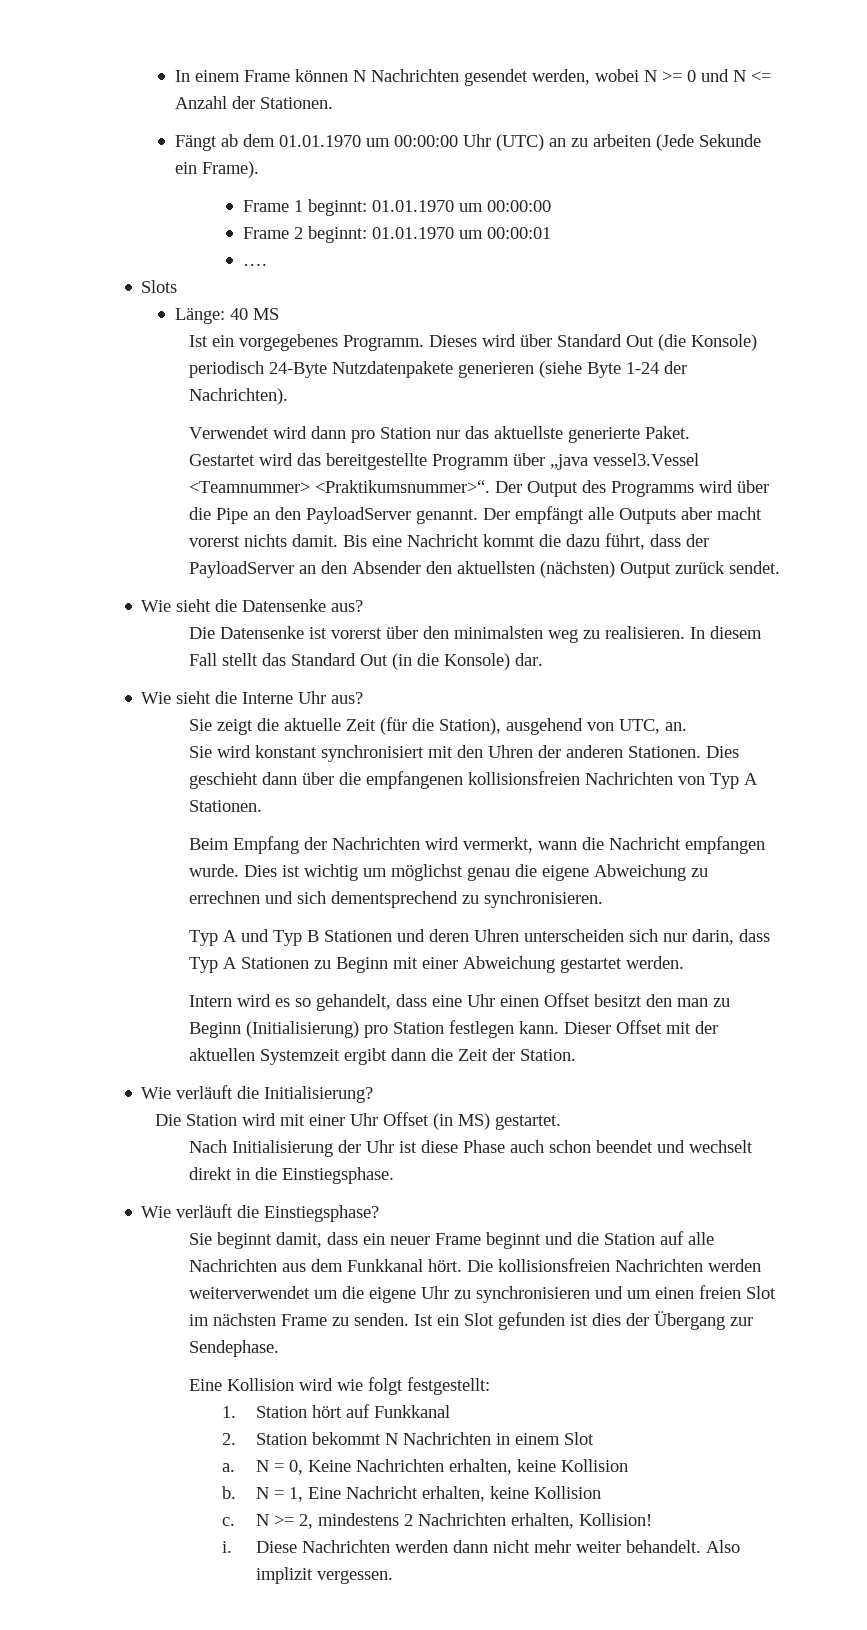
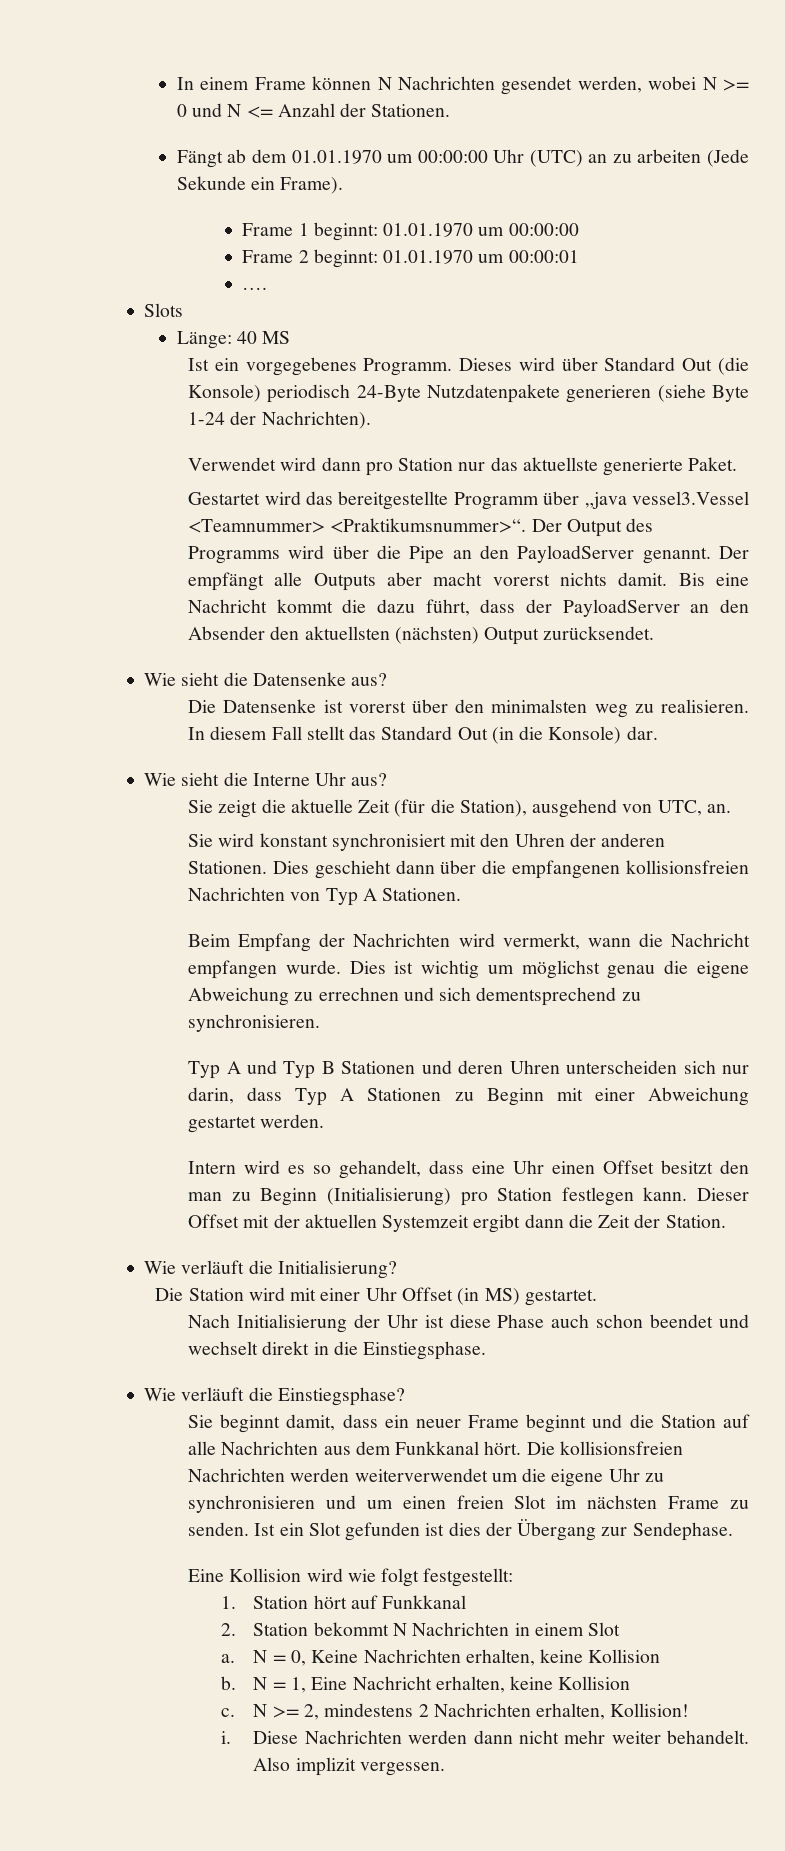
[674,561,780,574] zurück sendet. -> [543,626,655,640] zurücksendet.

